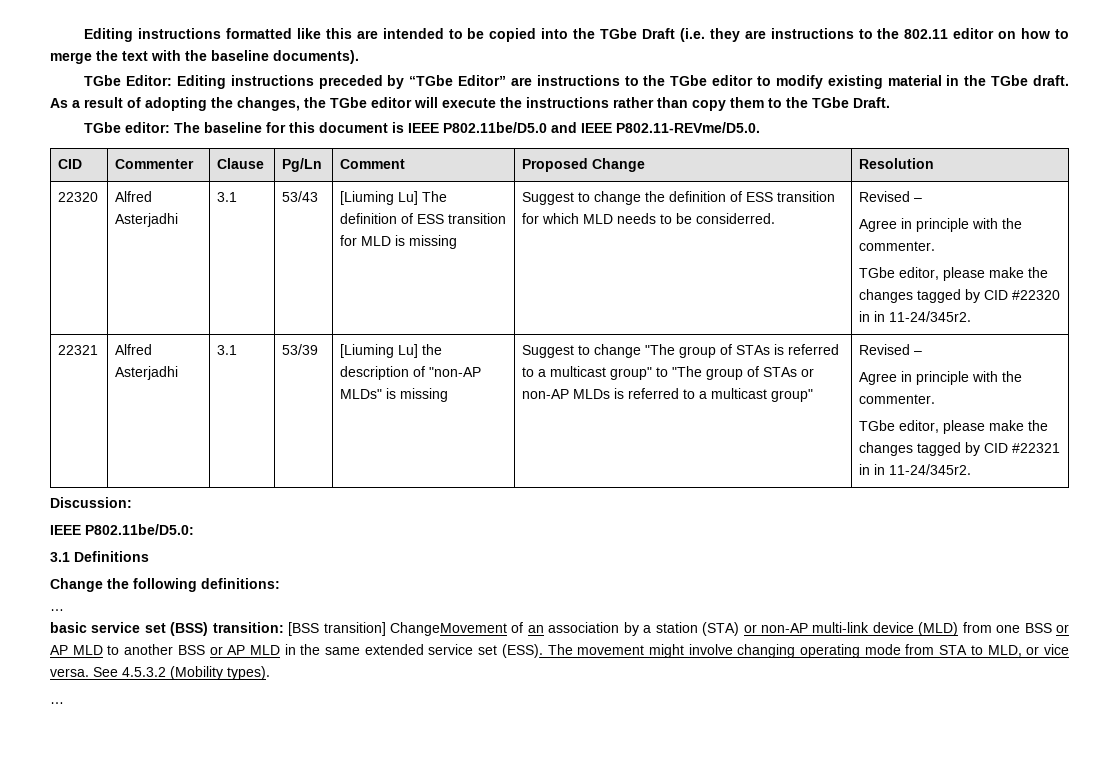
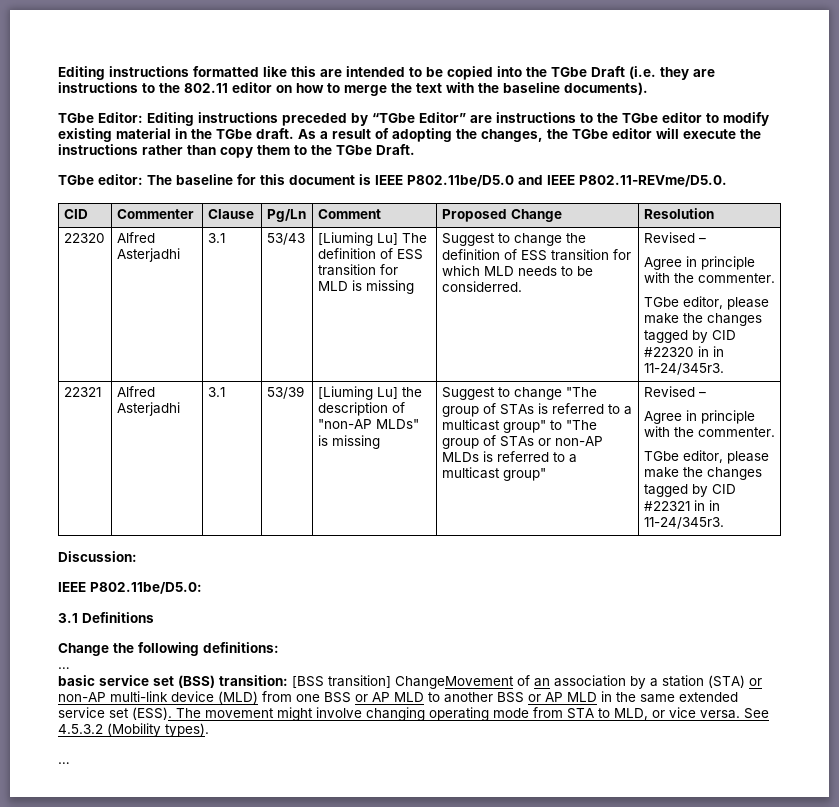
[889,311,972,322] 11-24/345r2. -> [643,363,724,375] 11-24/345r3.
[889,464,972,475] 11-24/345r2. -> [643,517,724,529] 11-24/345r3.

